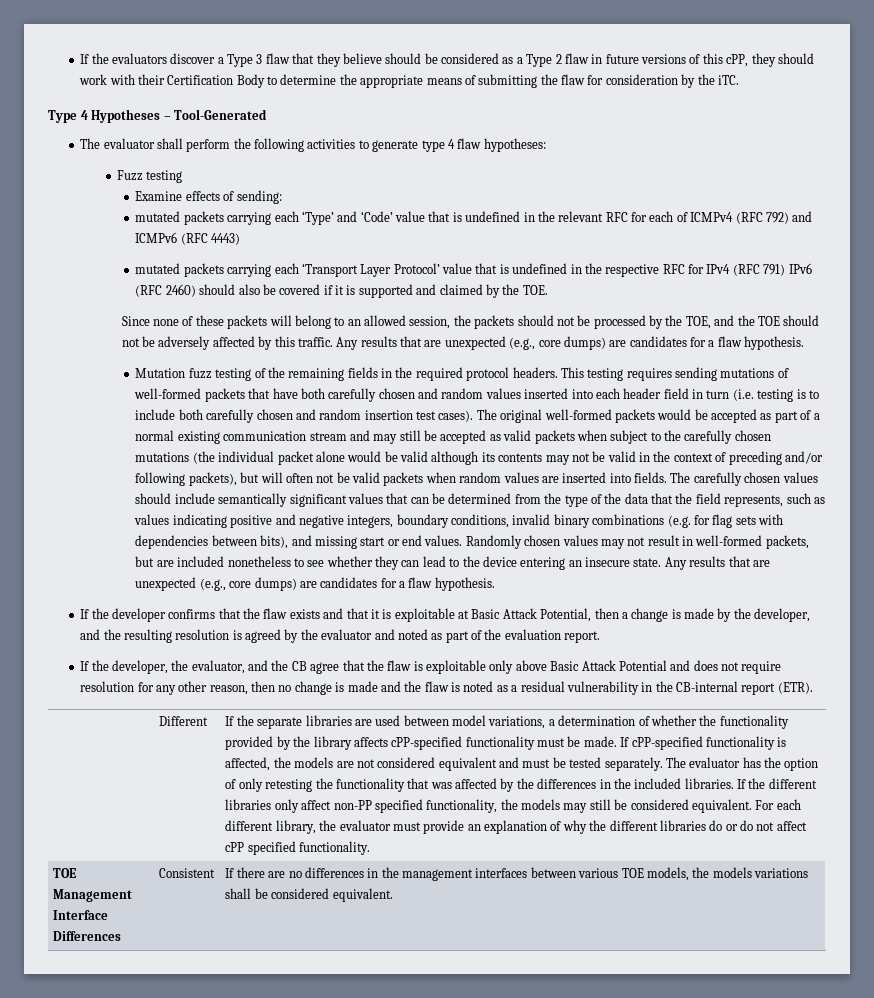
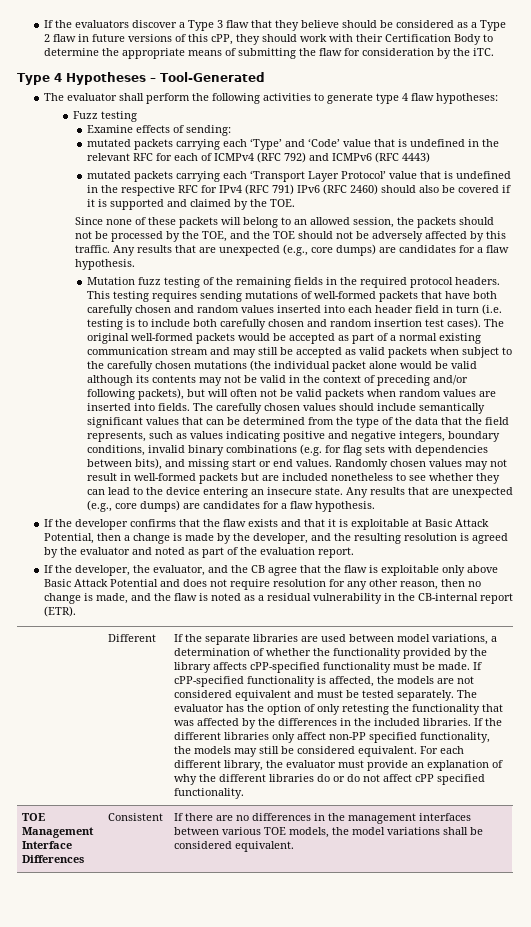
[765,535,809,549] packets, -> [199,473,239,484] packets
[347,681,378,692] made -> [95,593,128,604] made,
[712,867,752,878] models -> [352,827,386,835] model

